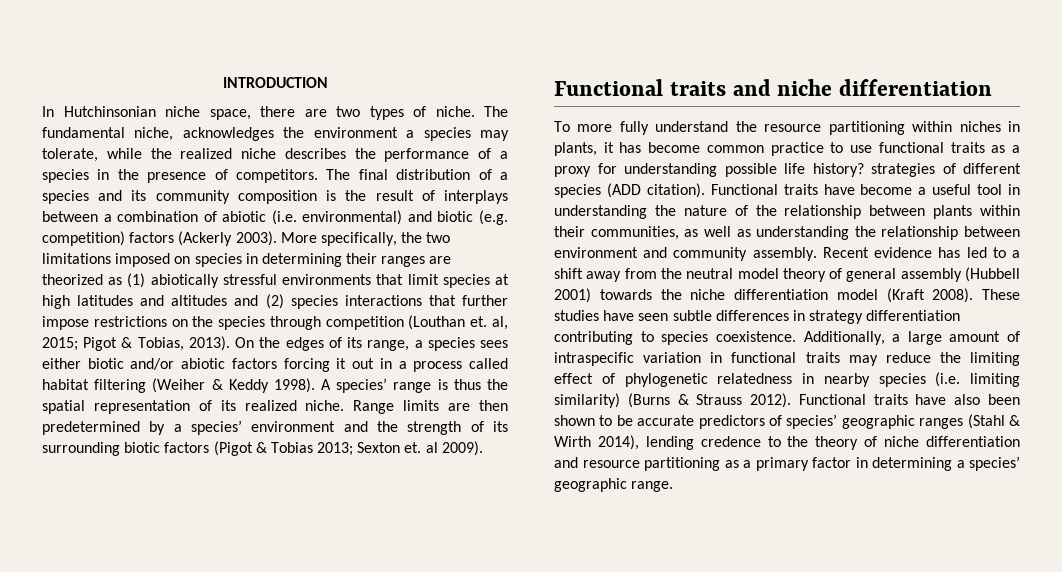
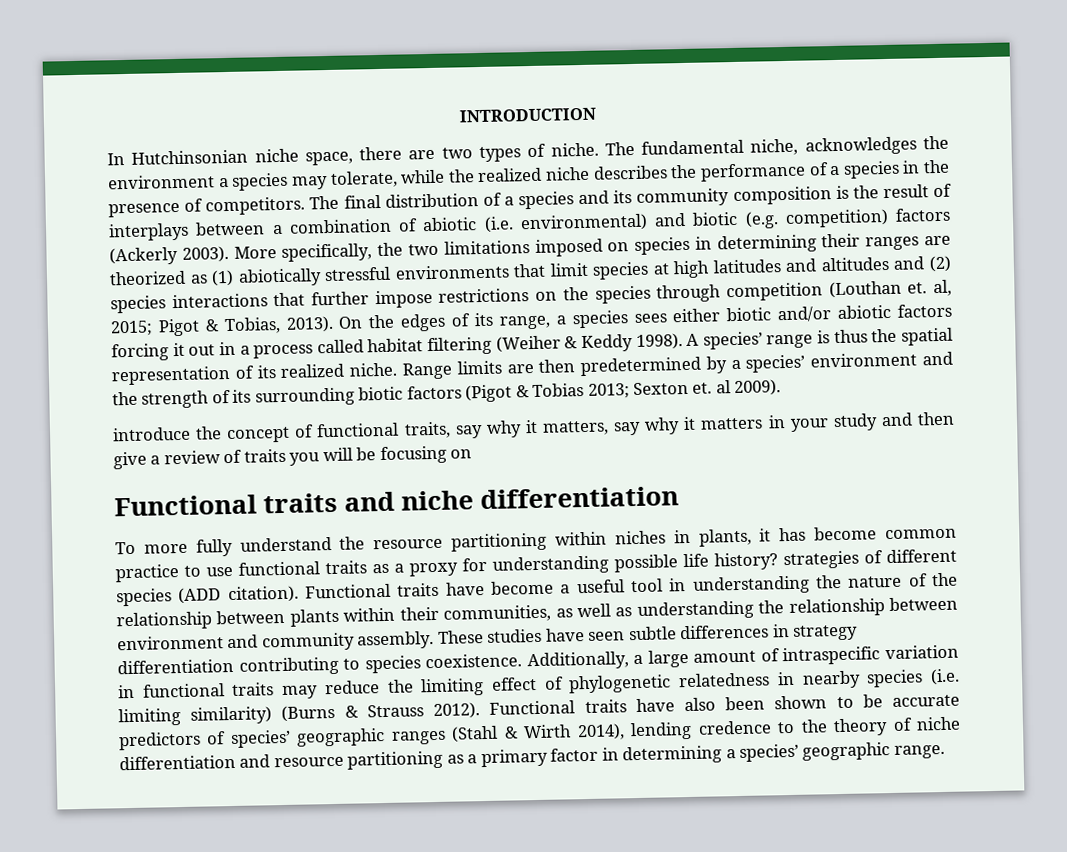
(483, 448) none -> [112,411,955,444] [113,445,473,470] // introduce the concept of functional traits, say why it matters, say why it matters in your study and then give a review of traits you will be focusing on
[822,247,1020,258] [554,267,1020,282] [554,288,974,303] Recent evidence has led to a shift away from the neutral model theory of general assembly (Hubbell 2001) towards the niche differentiation model (Kraft 2008). -> (435, 640) none

